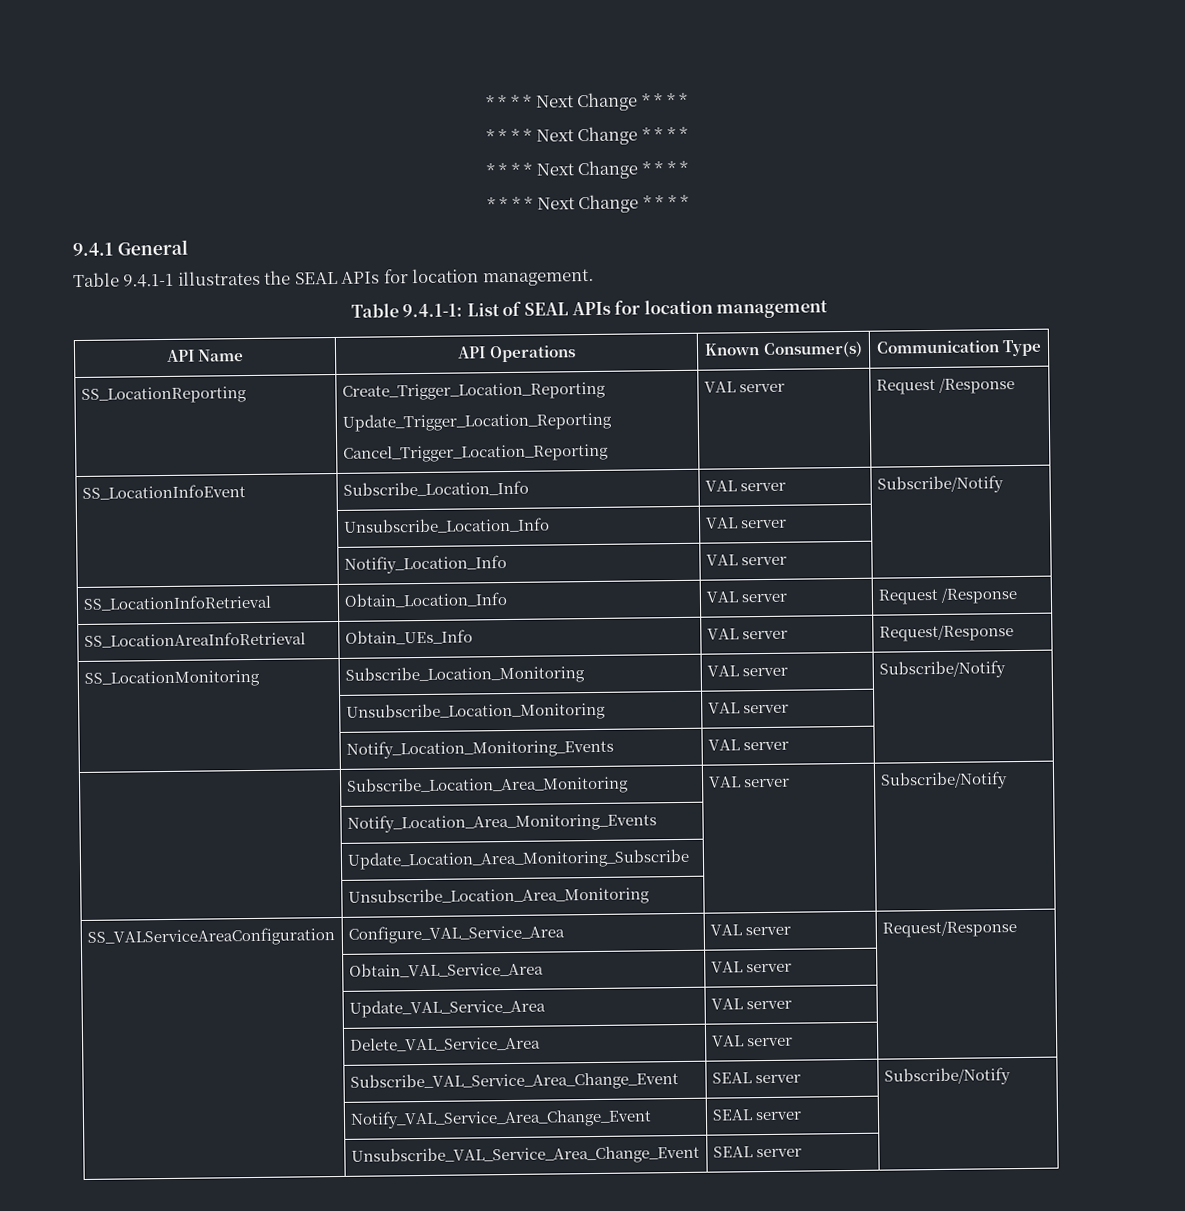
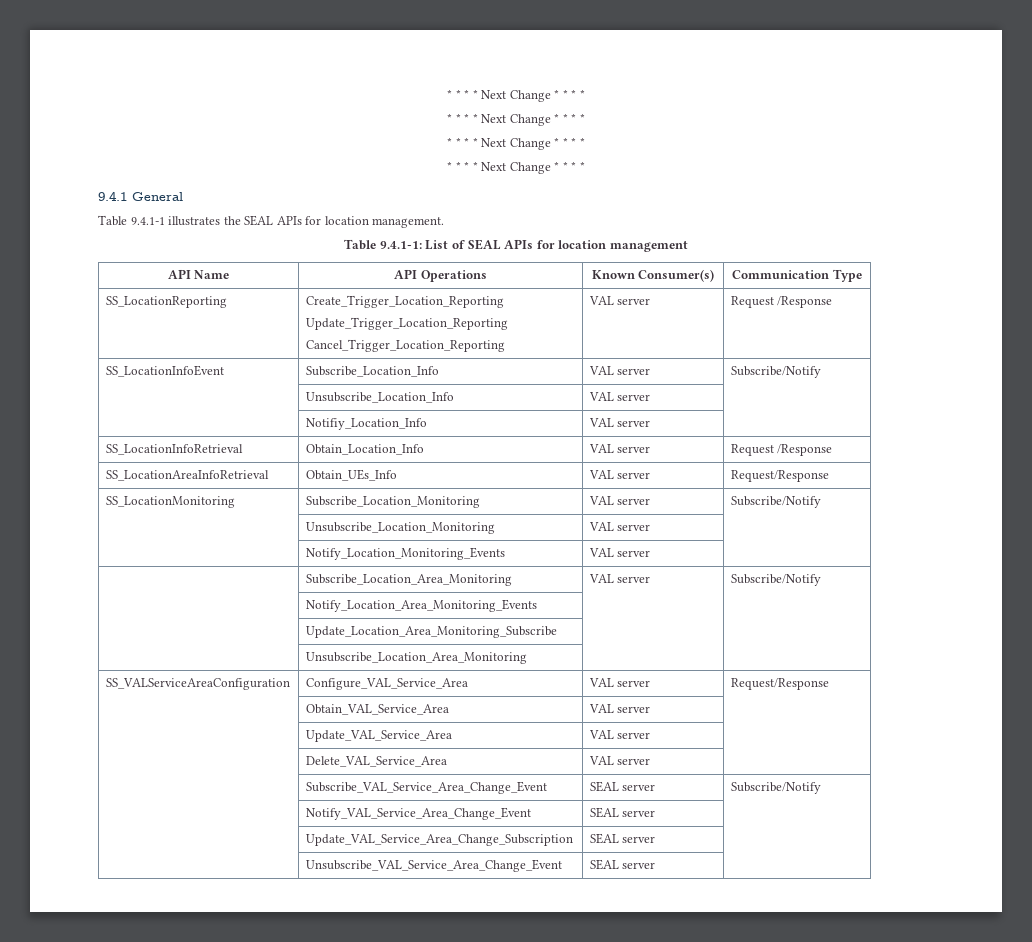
(802, 1116) none -> [305,834,573,846] [589,833,656,844] // | Update_VAL_Service_Area_Change_Subscription | SEAL server |

